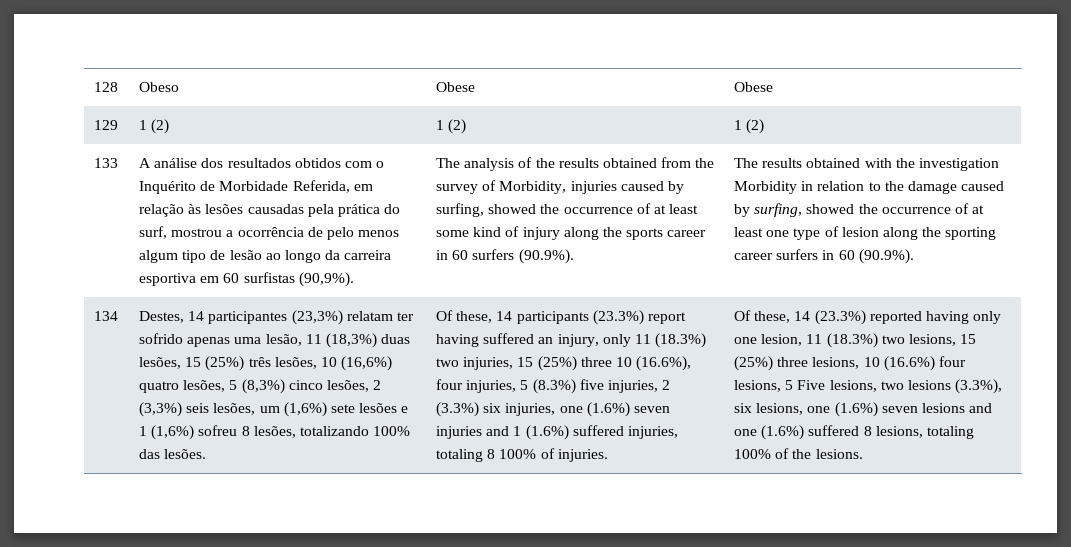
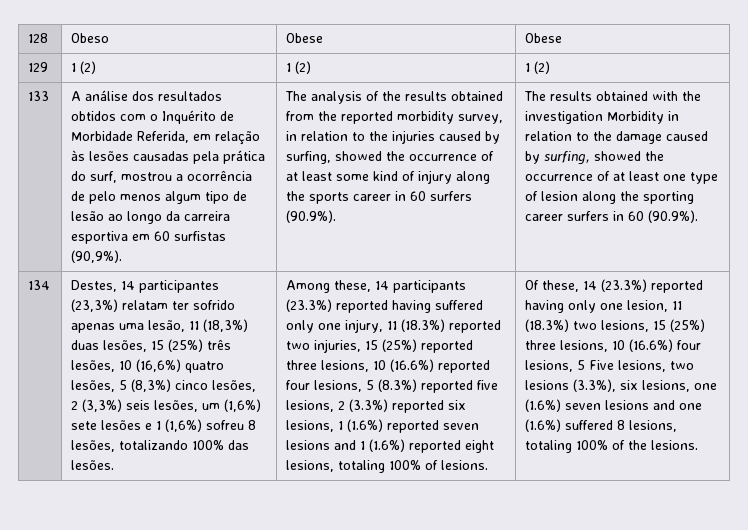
[436,180,567,194] survey of Morbidity, -> [341,111,504,124] [286,131,389,141] reported morbidity survey, in relation to the
[436,310,454,321] Of -> [286,280,331,293] Among
[647,312,686,324] report -> [336,300,389,313] reported
[538,333,707,348] an injury, only 11 (18.3%) -> [286,319,502,333] only one injury, 11 (18.3%) reported
[580,356,692,371] [436,379,671,394] [436,402,670,417] [436,425,678,440] [436,448,608,462] three 10 (16.6%), four injuries, 5 (8.3%) five injuries, 2 (3.3%) six injuries, one (1.6%) seven injuries and 1 (1.6%) suffered injuries, totaling 8 100% of injuries. -> [421,340,474,353] [286,359,491,373] [286,379,499,393] [286,399,467,413] [286,419,480,433] [286,439,495,453] [286,460,489,473] reported three lesions, 10 (16.6%) reported four lesions, 5 (8.3%) reported five lesions, 2 (3.3%) reported six lesions, 1 (1.6%) reported seven lesions and 1 (1.6%) reported eight lesions, totaling 100% of lesions.

